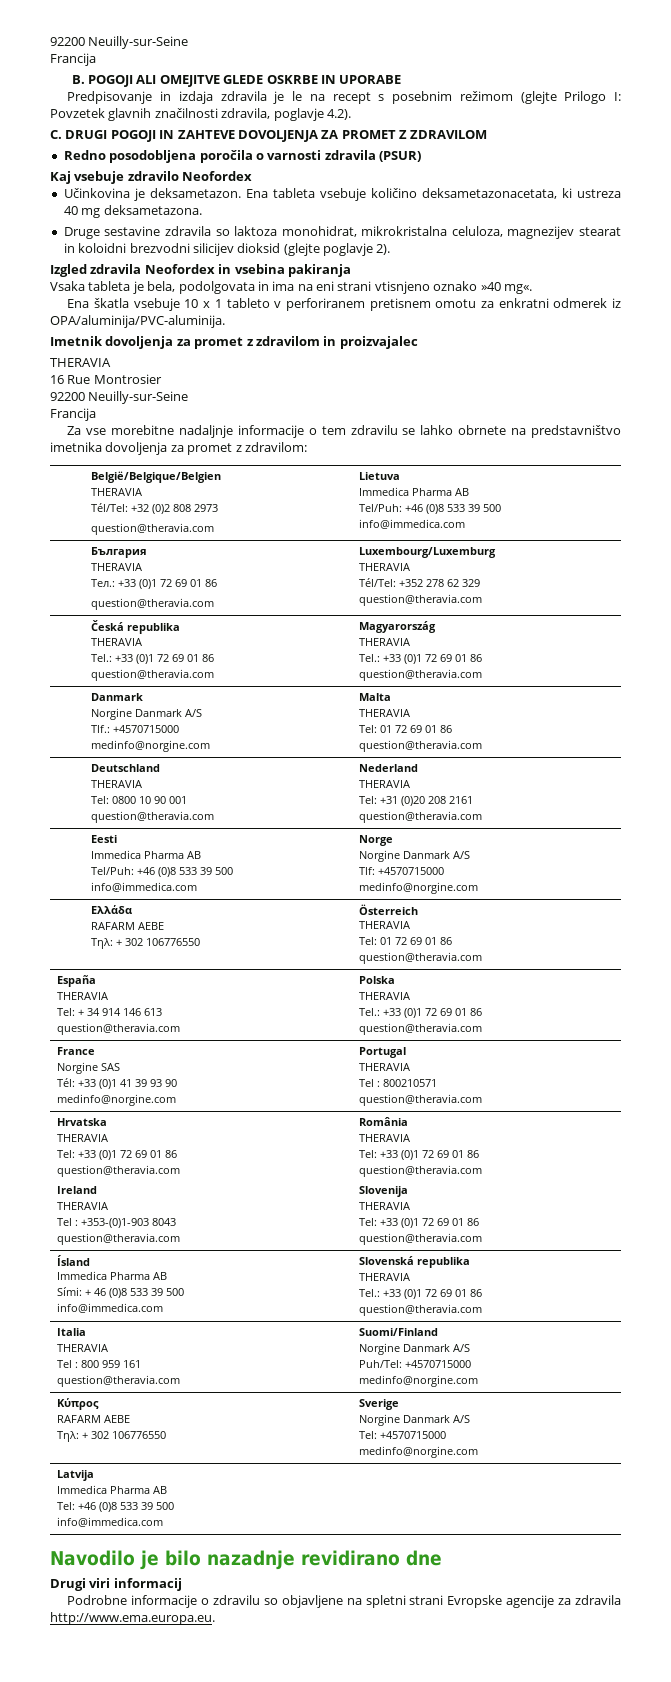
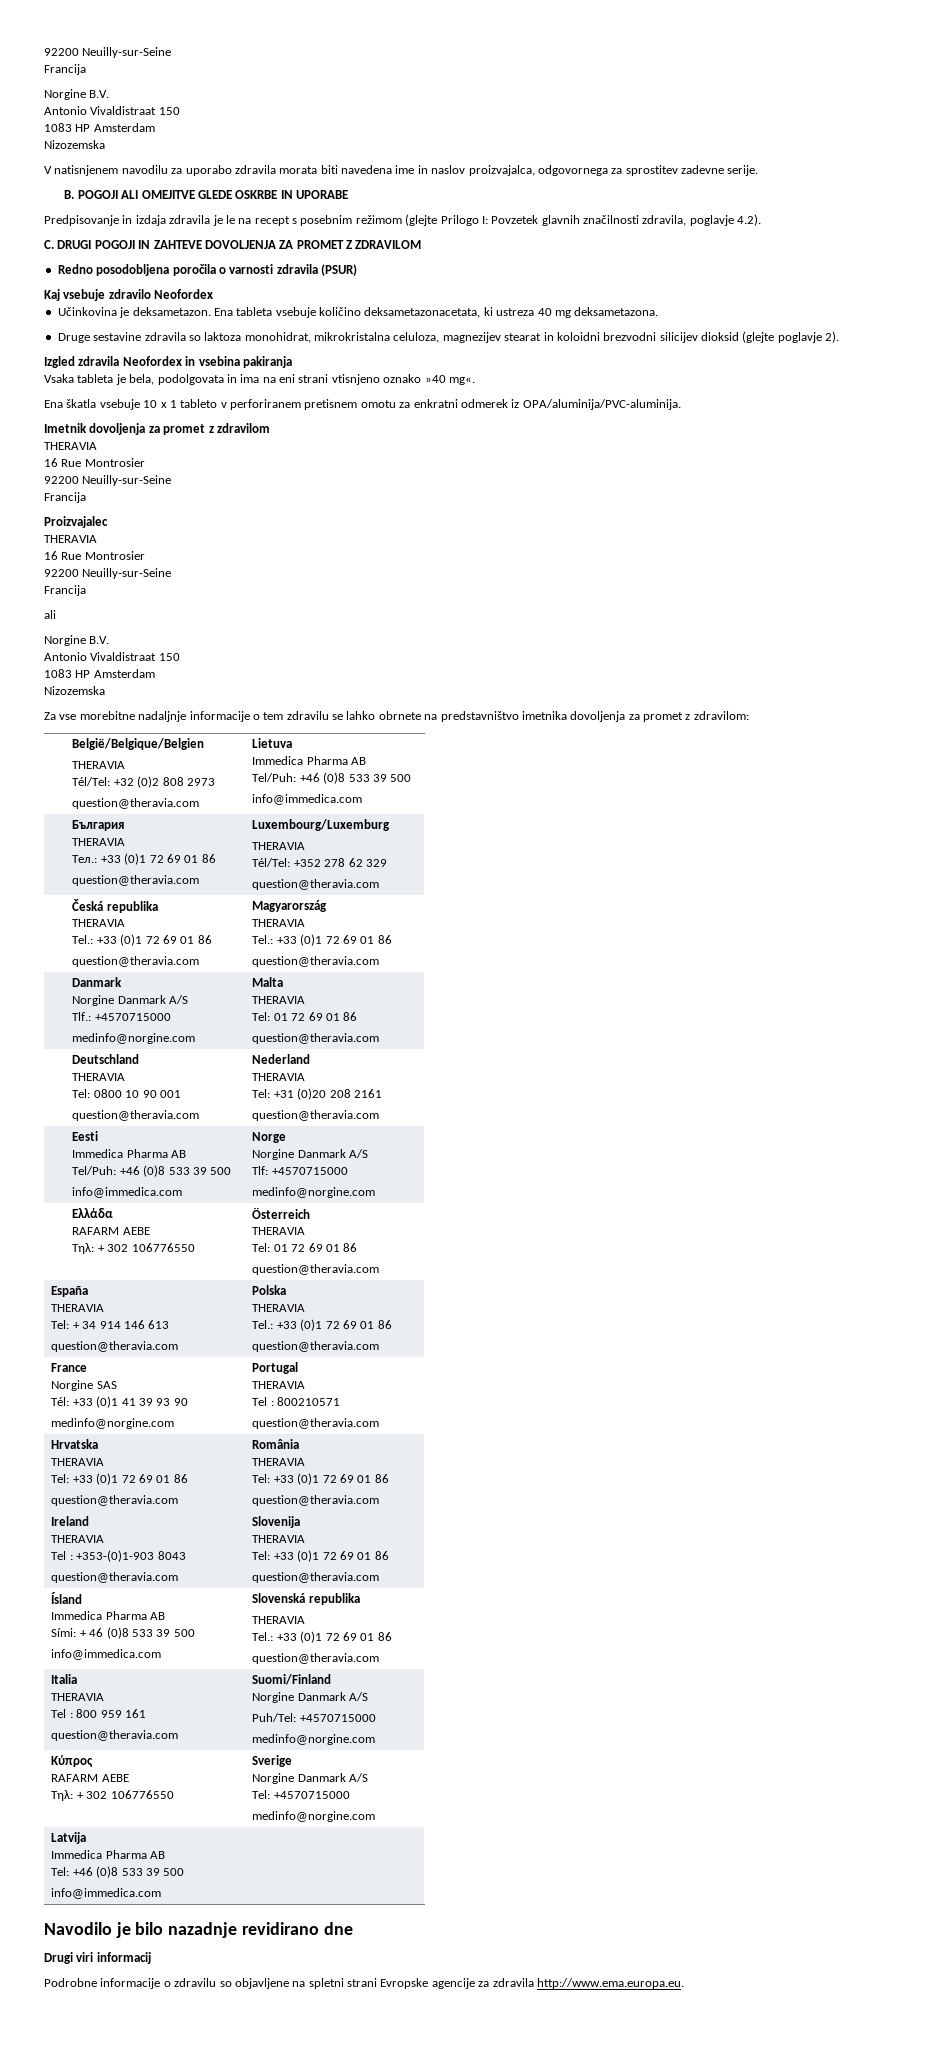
[50,36,189,49] [50,53,96,66] 92200 Neuilly-sur-Seine // Francija -> [44,47,172,58] [44,64,86,75] [44,89,110,100] [44,106,180,115] [44,123,155,132] [44,140,105,149] [44,165,759,176] 92200 Neuilly-sur-Seine // Francija // Norgine B.V. // Antonio Vivaldistraat 150 // 1083 HP Amsterdam // Nizozemska // V natisnjenem navodilu za uporabo zdravila morata biti navedena ime in naslov proizvajalca, odgovornega za sprostitev zadevne serije.
[323,336,418,349] [50,358,111,367] [50,374,162,384] [50,391,189,404] [50,408,96,421] in proizvajalec // THERAVIA // 16 Rue Montrosier // 92200 Neuilly-sur-Seine // Francija -> [44,442,97,450] [44,458,145,467] [44,475,172,486] [44,492,86,503] [44,516,108,528] [44,535,97,543] [44,551,145,560] [44,568,172,579] [44,585,86,596] [44,610,56,619] [44,635,110,646] [44,652,180,661] [44,669,155,678] [44,686,105,695] // THERAVIA // 16 Rue Montrosier // 92200 Neuilly-sur-Seine // Francija // Proizvajalec // THERAVIA // 16 Rue Montrosier // 92200 Neuilly-sur-Seine // Francija // ali // Norgine B.V. // Antonio Vivaldistraat 150 // 1083 HP Amsterdam // Nizozemska

